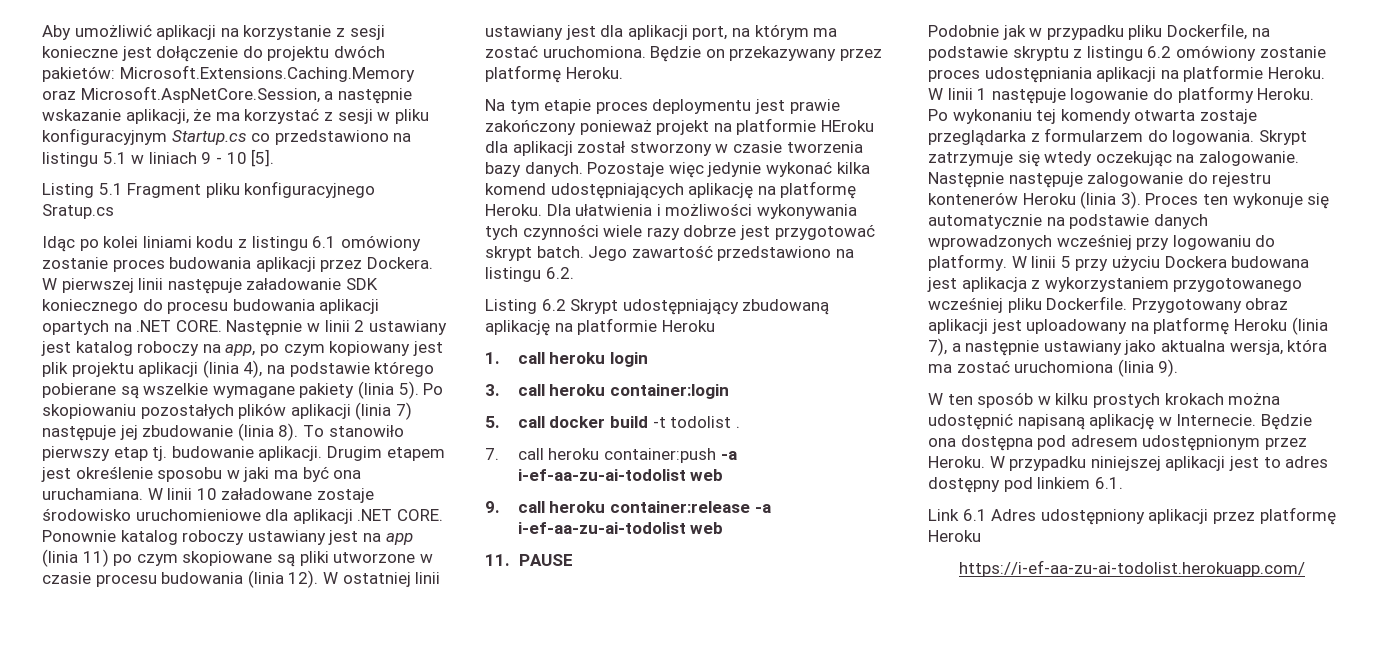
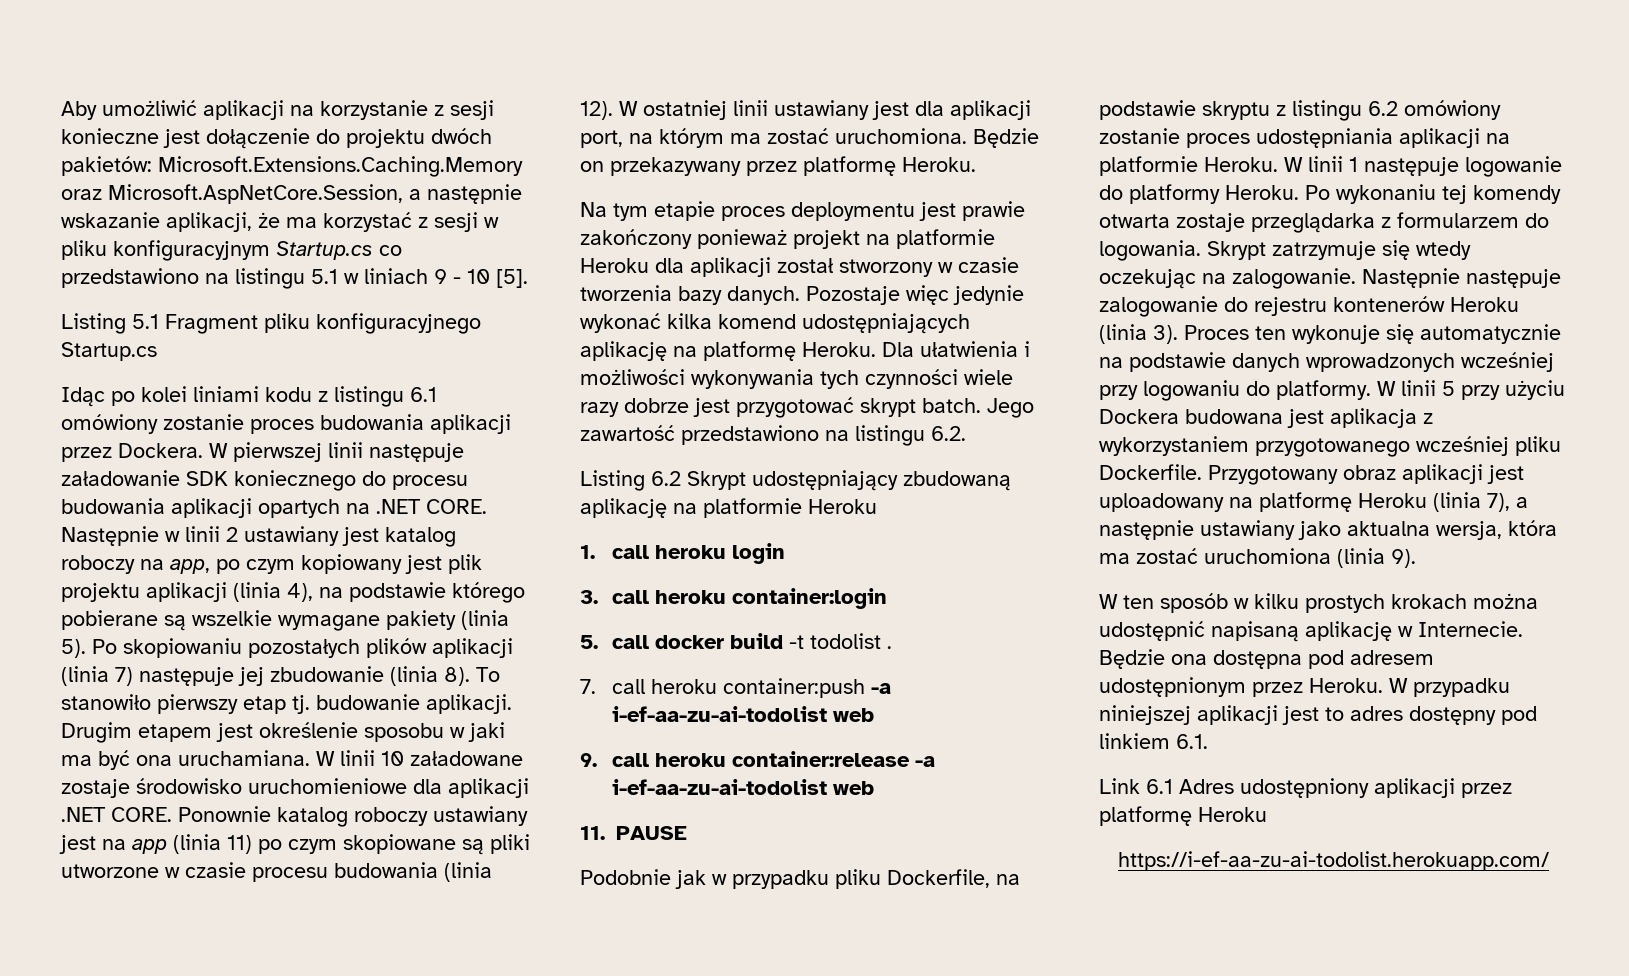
[42,204,114,219] Sratup.cs -> [61,342,157,361] Startup.cs
[820,120,874,132] HEroku -> [580,258,649,273] Heroku

